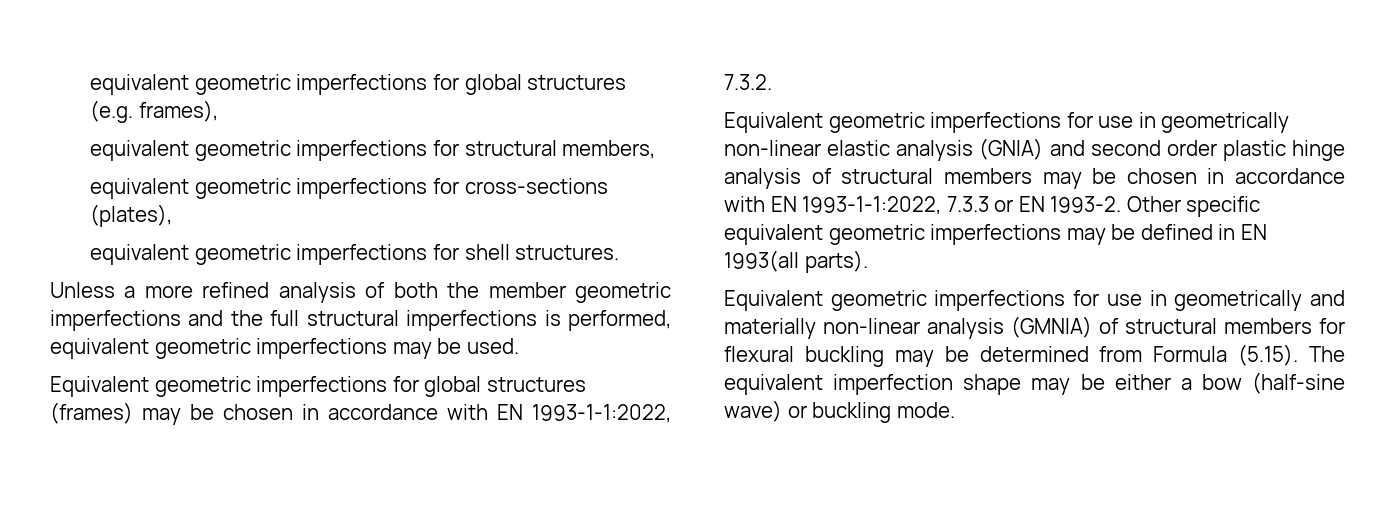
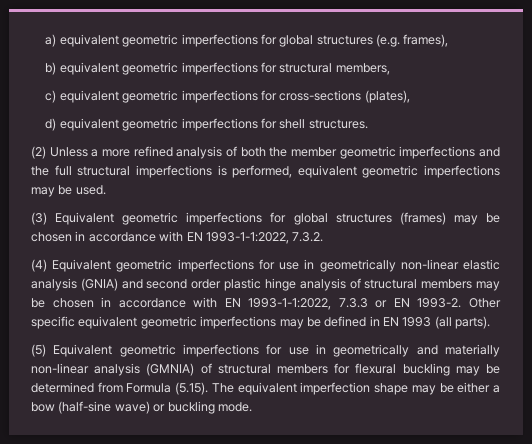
(90, 84) none -> [45,34,57,47] a)
(218, 111) none -> [45,62,57,75] b)
(656, 149) none -> [45,90,57,103] c)
(173, 215) none -> [45,118,57,131] d)
(620, 252) none -> [31,146,46,159] (2)
(519, 346) none -> [31,212,47,225] (3)
(772, 82) none -> [31,259,47,272] (4)
[724,250,799,272] 1993(all -> [402,316,452,329] 1993 (all
(868, 261) none -> [31,344,46,357] (5)

